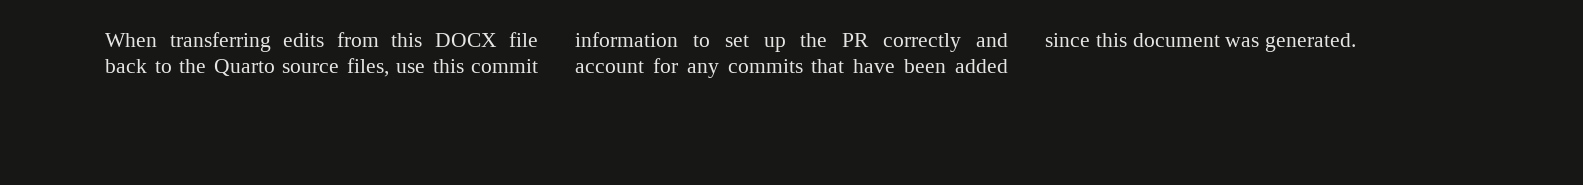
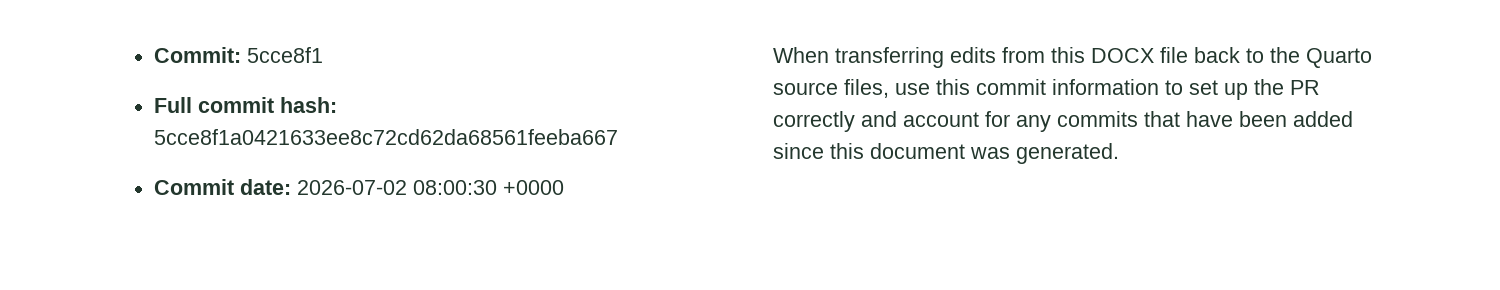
(105, 40) none -> [154,47,324,63] [154,97,338,113] [154,129,619,145] [154,179,565,195] Commit: 5cce8f1 // Full commit hash: 5cce8f1a0421633ee8c72cd62da68561feeba667 // Commit date: 2026-07-02 08:00:30 +0000 //

